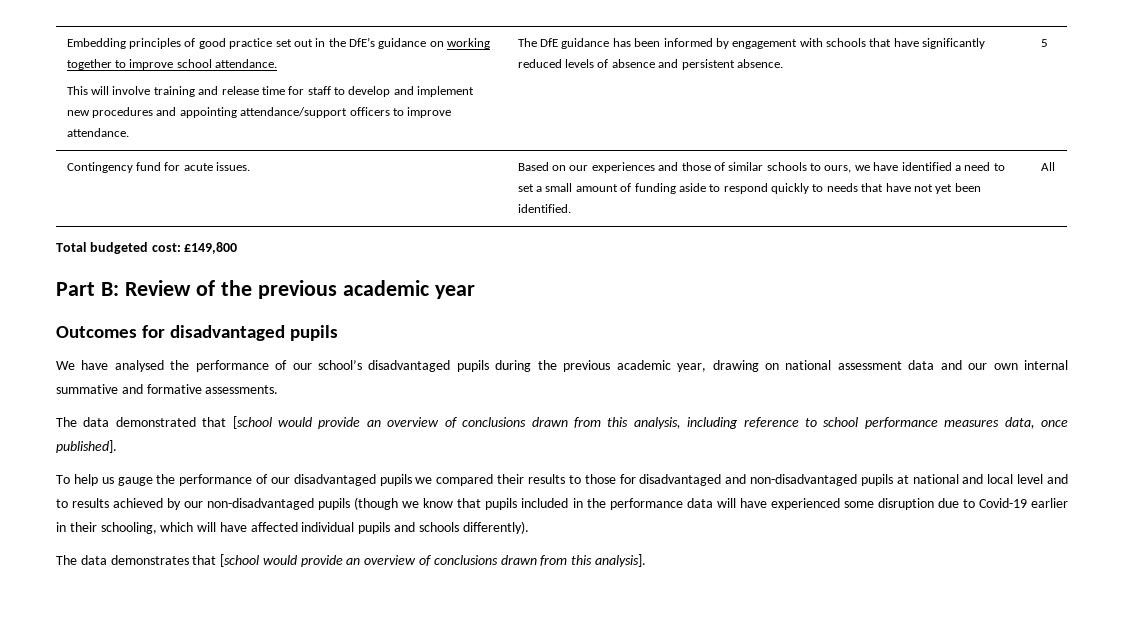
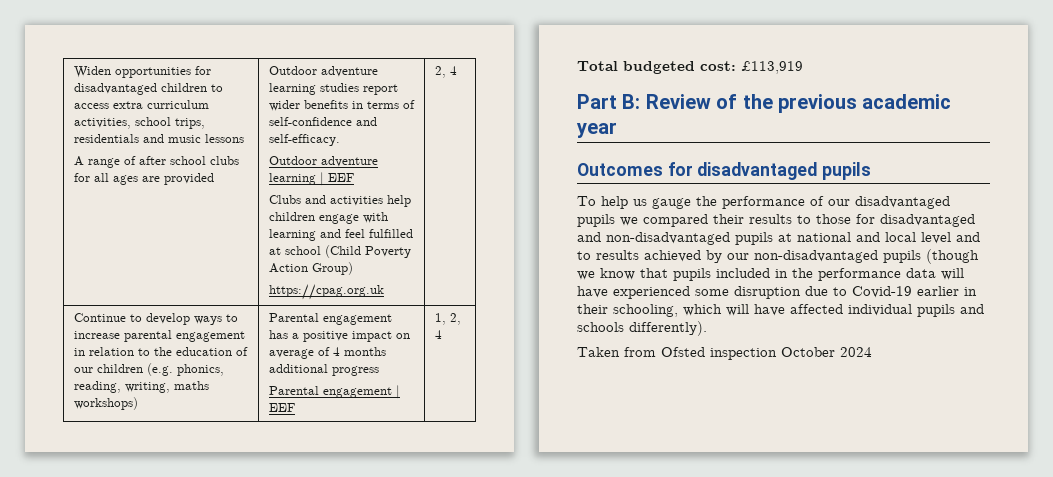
[66,37,491,49] [66,59,278,70] [66,86,475,97] [66,107,452,118] [66,128,129,137] [517,38,986,49] [517,59,783,70] [1040,39,1048,47] [66,162,251,173] [517,162,1005,173] [517,183,981,194] [517,204,571,213] [1040,162,1055,171] Embedding principles of good practice set out in the DfE’s guidance on working together to improve school attendance. // This will involve training and release time for staff to develop and implement new procedures and appointing attendance/support officers to improve attendance. | The DfE guidance has been informed by engagement with schools that have significantly reduced levels of absence and persistent absence. | 5 // Contingency fund for acute issues. | Based on our experiences and those of similar schools to ours, we have identified a need to set a small amount of funding aside to respond quickly to needs that have not yet been identified. | All -> [73,66,211,78] [73,83,223,95] [73,100,209,109] [73,117,205,129] [73,134,244,143] [73,156,239,168] [73,173,214,185] [268,66,378,77] [268,83,398,95] [268,100,415,111] [268,117,377,126] [268,134,340,146] [268,156,378,167] [268,172,354,186] [268,195,411,207] [268,212,388,224] [268,229,413,241] [268,245,411,258] [268,262,353,275] [268,284,384,300] [434,66,457,78] [73,313,238,325] [73,330,245,342] [73,347,248,356] [73,363,224,376] [73,381,209,393] [73,397,138,410] [268,313,392,325] [268,330,410,342] [268,347,386,359] [268,364,379,376] [268,385,400,399] [268,403,295,412] [434,313,461,325] [434,330,442,339] Widen opportunities for disadvantaged children to access extra curriculum activities, school trips, residentials and music lessons // A range of after school clubs for all ages are provided | Outdoor adventure learning studies report wider benefits in terms of self-confidence and self-efficacy. // Outdoor adventure learning | EEF // Clubs and activities help children engage with learning and feel fulfilled at school (Child Poverty Action Group) // https://cpag.org.uk | 2, 4 // Continue to develop ways to increase parental engagement in relation to the education of our children (e.g. phonics, reading, writing, maths workshops) | Parental engagement has a positive impact on average of 4 months additional progress // Parental engagement | EEF | 1, 2, 4
[184,242,238,254] £149,800 -> [741,61,803,74] £113,919
[56,360,1068,372] [56,384,279,394] [56,416,1068,429] [56,440,117,453] // We have analysed the performance of our school’s disadvantaged pupils during the previous academic year, drawing on national assessment data and our own internal summative and formative assessments. // The data demonstrated that [school would provide an overview of conclusions drawn from this analysis, including reference to school performance measures data, once published]. -> (872, 171) none
[56,554,646,567] The data demonstrates that [school would provide an overview of conclusions drawn from this analysis]. -> [577,347,872,360] Taken from Ofsted inspection October 2024

